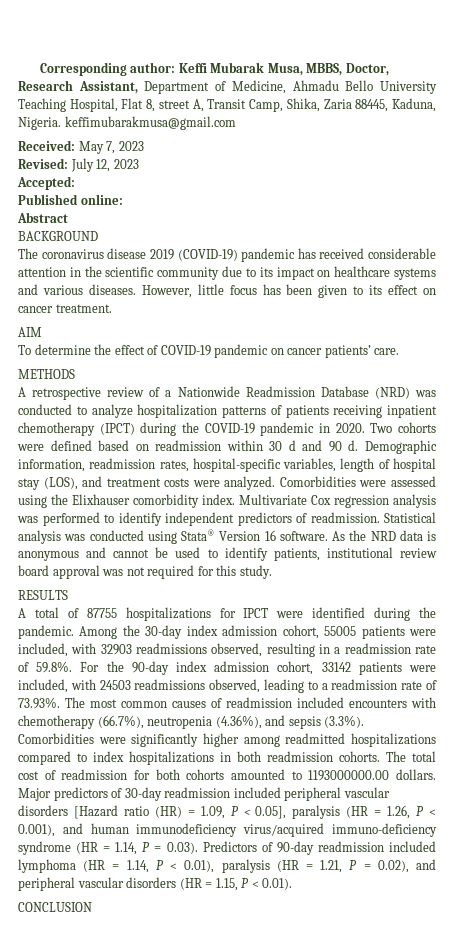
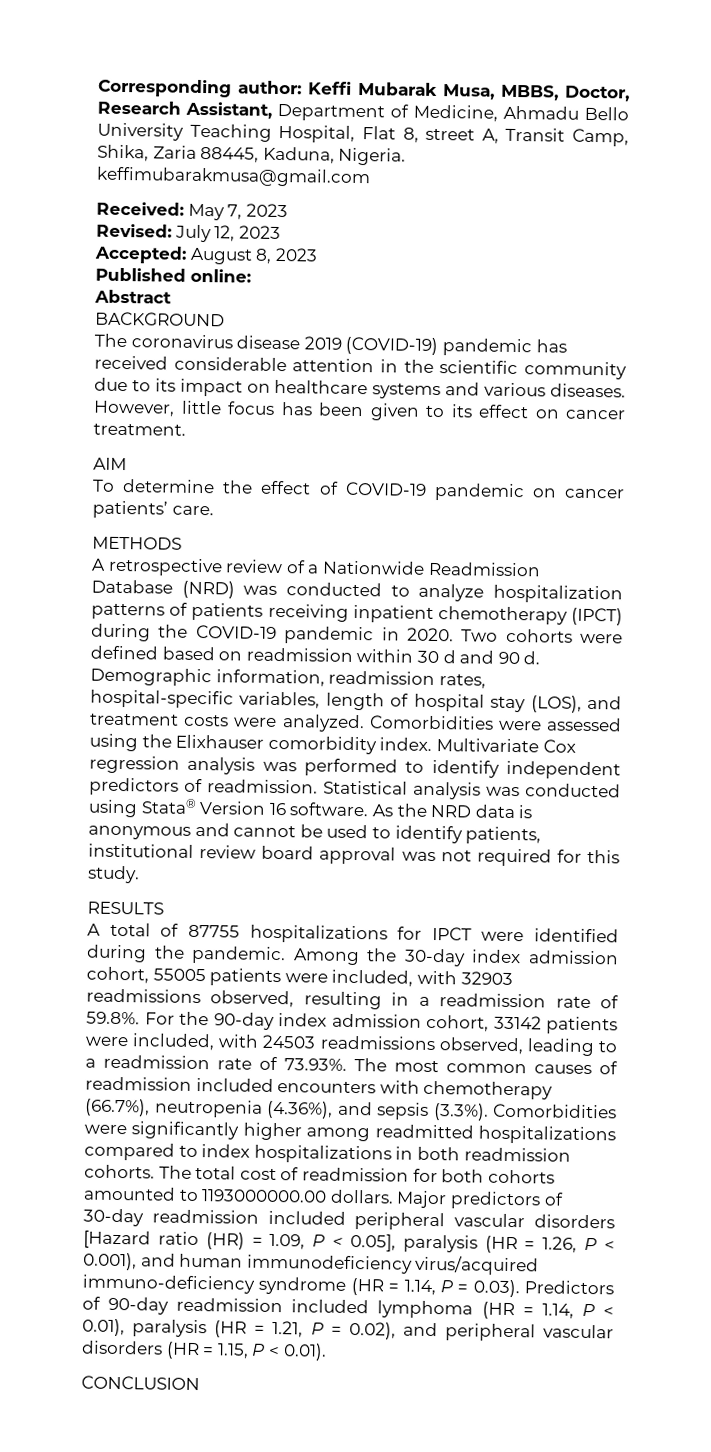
(75, 183) none -> [189,247,318,265] August 8, 2023

